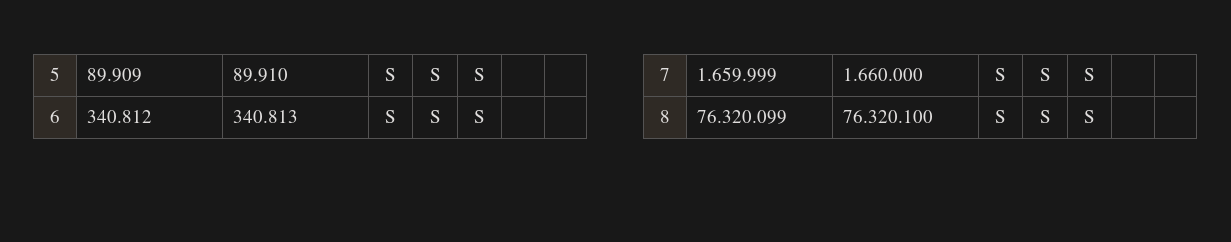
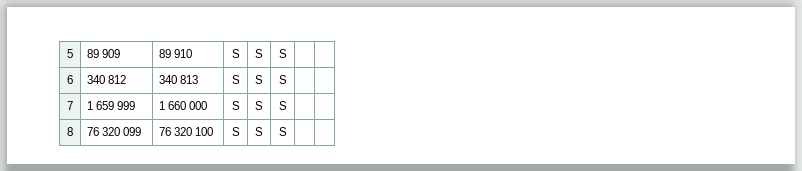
[87,68,143,82] [233,68,289,82] 89.909 | 89.910 -> [87,49,121,58] [159,49,193,58] 89 909 | 89 910
[87,110,153,123] [233,110,299,123] 340.812 | 340.813 -> [87,75,127,84] [159,75,199,84] 340 812 | 340 813
[697,67,778,82] [843,68,924,81] [995,68,1006,81] [1039,68,1051,81] [1084,68,1095,81] [660,110,670,123] [697,110,788,124] [843,110,934,123] 1.659.999 | 1.660.000 | S | S | S | | // 8 | 76.320.099 | 76.320.100 -> [87,101,136,110] [159,101,208,110] [231,101,240,110] [255,101,263,110] [278,101,287,110] [67,127,73,136] [87,127,142,136] [159,127,214,136] 1 659 999 | 1 660 000 | S | S | S | | // 8 | 76 320 099 | 76 320 100

